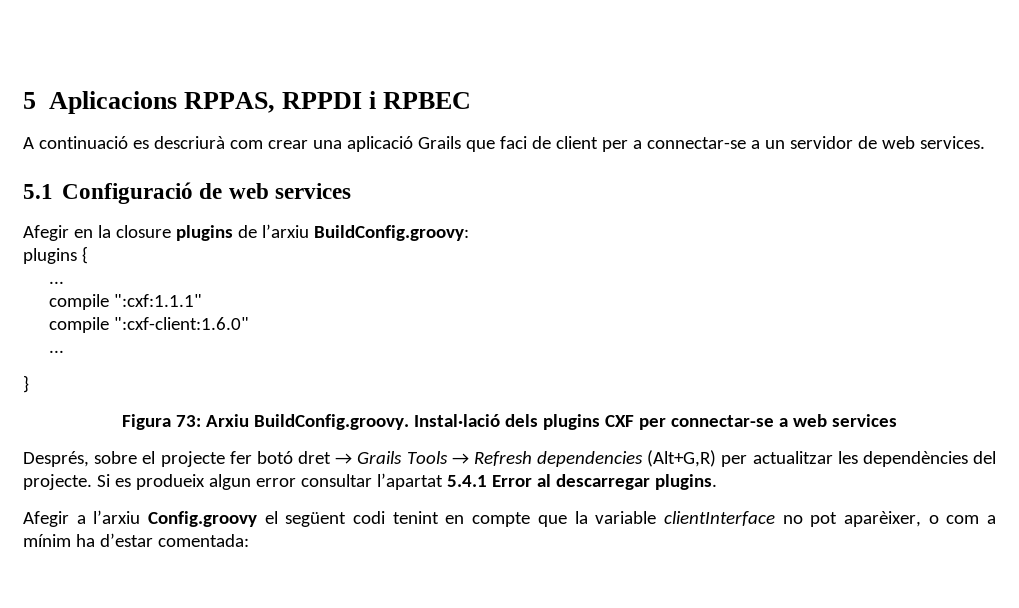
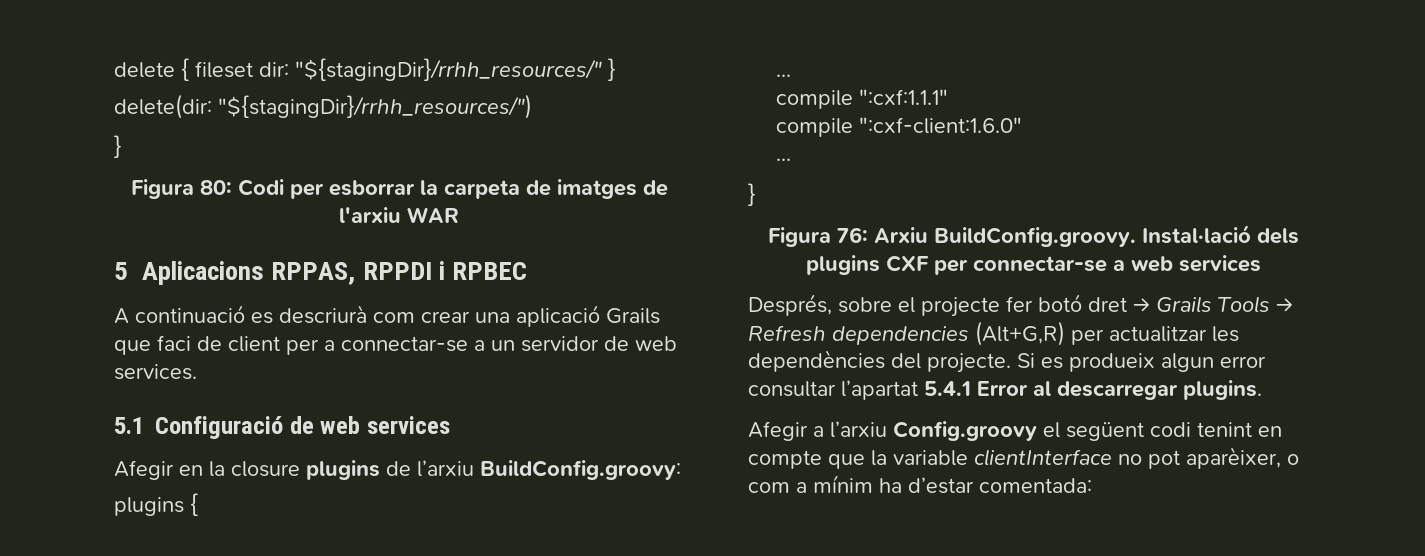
(23, 100) none -> [114,58,616,81] [114,94,532,119] [114,135,122,158] [130,179,668,199] [339,207,459,223] delete { fileset dir: "${stagingDir}/rrhh_resources/" } // delete(dir: "${stagingDir}/rrhh_resources/") // } // Figura 80: Codi per esborrar la carpeta de imatges de l'arxiu WAR //
[176,415,202,427] 73: -> [836,227,868,243] 76:

